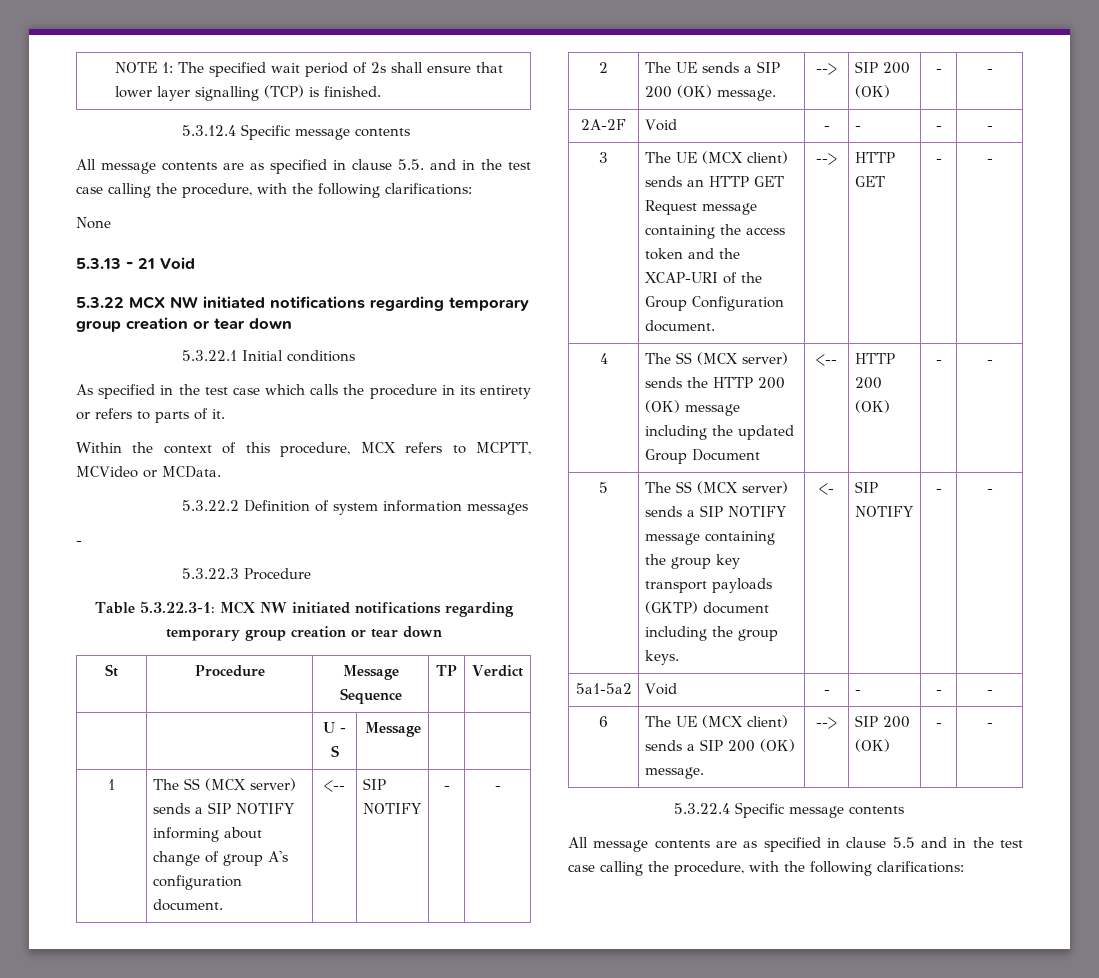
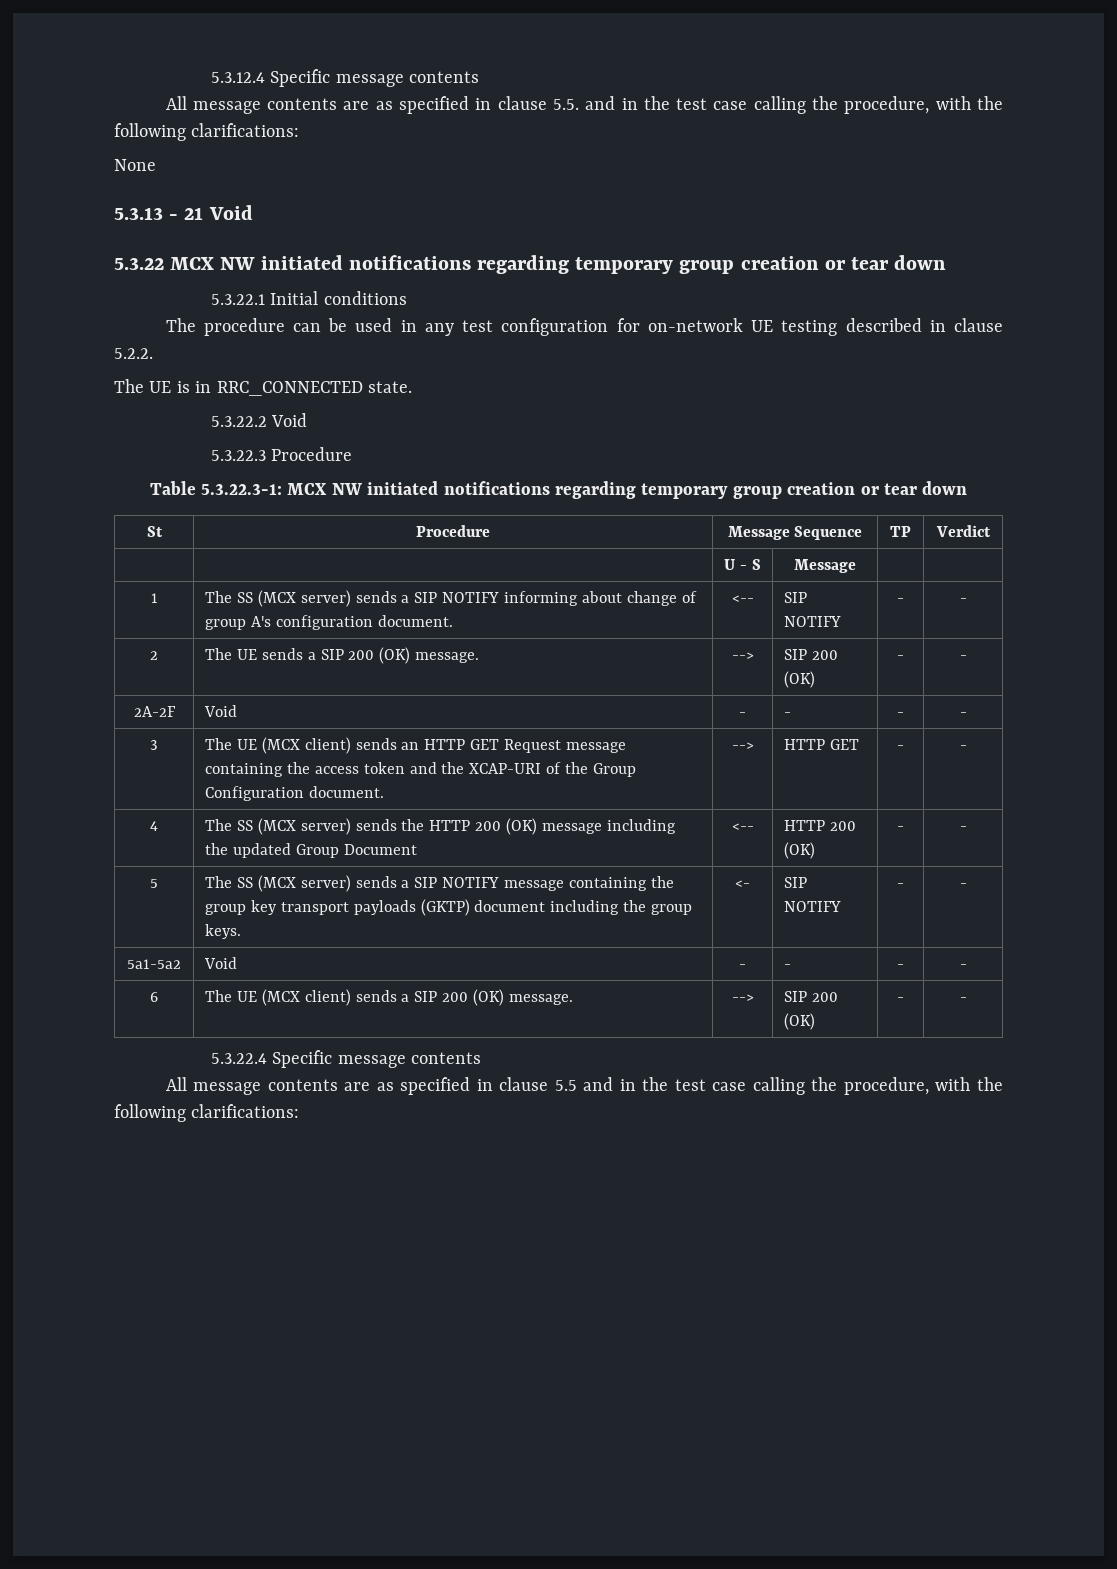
[114,62,503,77] [114,85,381,101] NOTE 1: The specified wait period of 2s shall ensure that lower layer signalling (TCP) is finished. // -> (210, 77) none
[76,384,531,399] [76,408,225,423] [76,442,532,457] [76,466,221,478] [182,500,529,515] [76,540,82,545] As specified in the test case which calls the procedure in its entirety or refers to parts of it. // Within the context of this procedure, MCX refers to MCPTT, MCVideo or MCData. // 5.3.22.2 Definition of system information messages // - -> [165,318,1003,336] [114,348,153,359] [114,379,412,396] [210,413,308,427] The procedure can be used in any test configuration for on-network UE testing described in clause 5.2.2. // The UE is in RRC_CONNECTED state. // 5.3.22.2 Void

